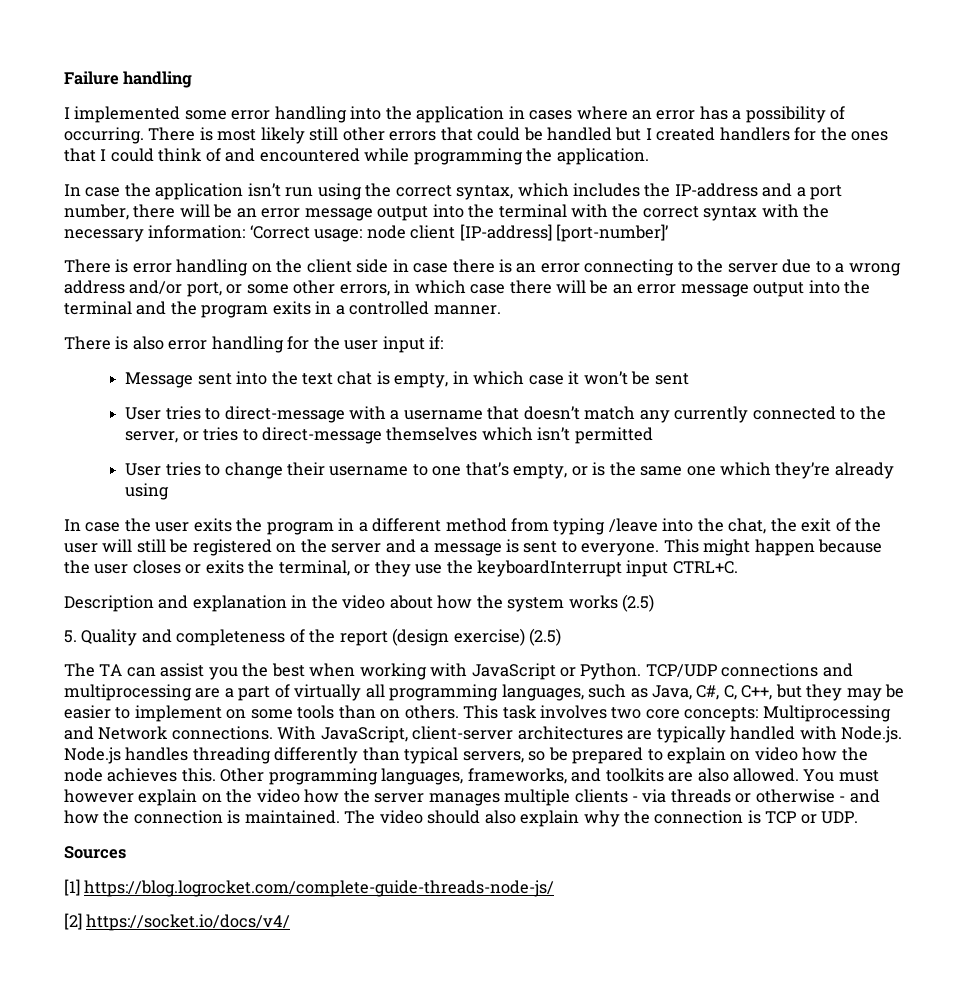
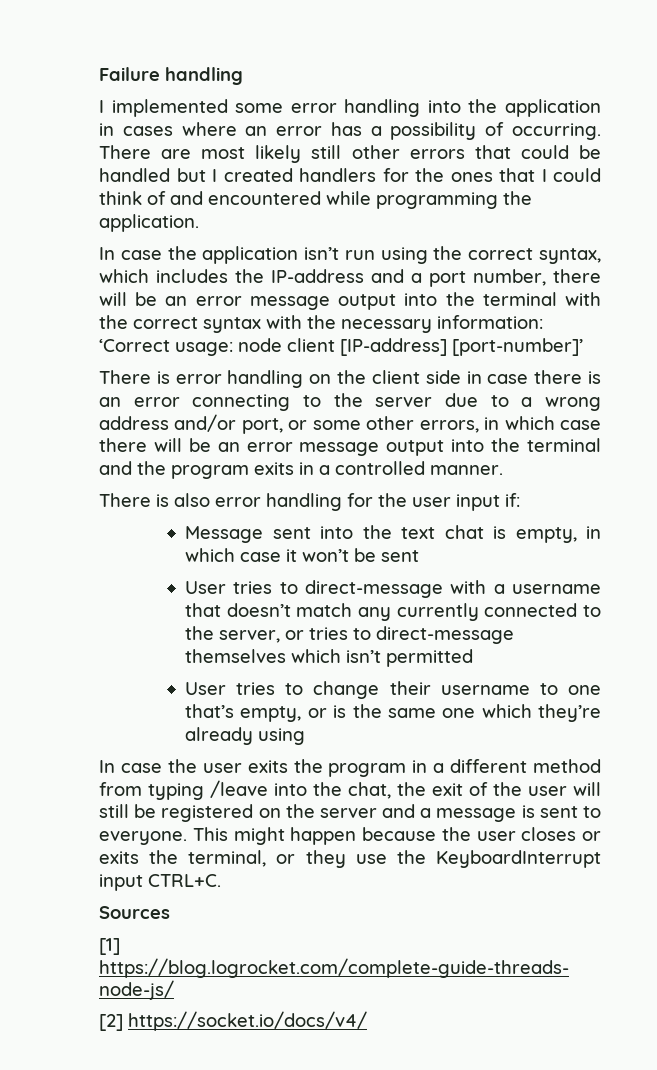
[199,127,213,141] is -> [161,149,192,159] are
[477,560,623,577] keyboardInterrupt -> [436,850,601,868] KeyboardInterrupt
[64,594,655,612] [64,628,562,646] [64,663,853,680] [64,684,905,701] [64,705,891,722] [64,726,903,743] [64,747,868,764] [64,768,879,785] [64,789,880,806] [64,810,859,827] // Description and explanation in the video about how the system works (2.5) // 5. Quality and completeness of the report (design exercise) (2.5) // The TA can assist you the best when working with JavaScript or Python. TCP/UDP connections and multiprocessing are a part of virtually all programming languages, such as Java, C#, C, C++, but they may be easier to implement on some tools than on others. This task involves two core concepts: Multiprocessing and Network connections. With JavaScript, client-server architectures are typically handled with Node.js. Node.js handles threading differently than typical servers, so be prepared to explain on video how the node achieves this. Other programming languages, frameworks, and toolkits are also allowed. You must however explain on the video how the server manages multiple clients - via threads or otherwise - and how the connection is maintained. The video should also explain why the connection is TCP or UDP. -> (221, 880) none

